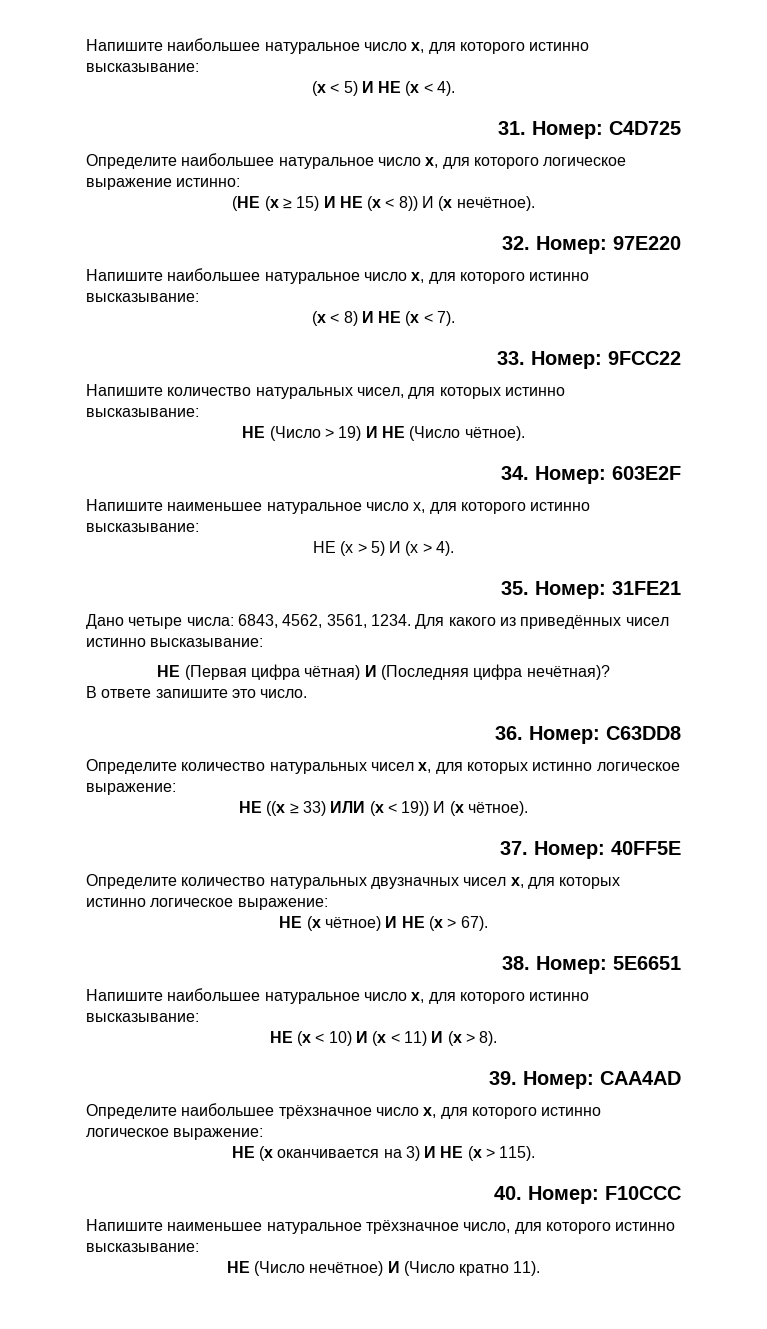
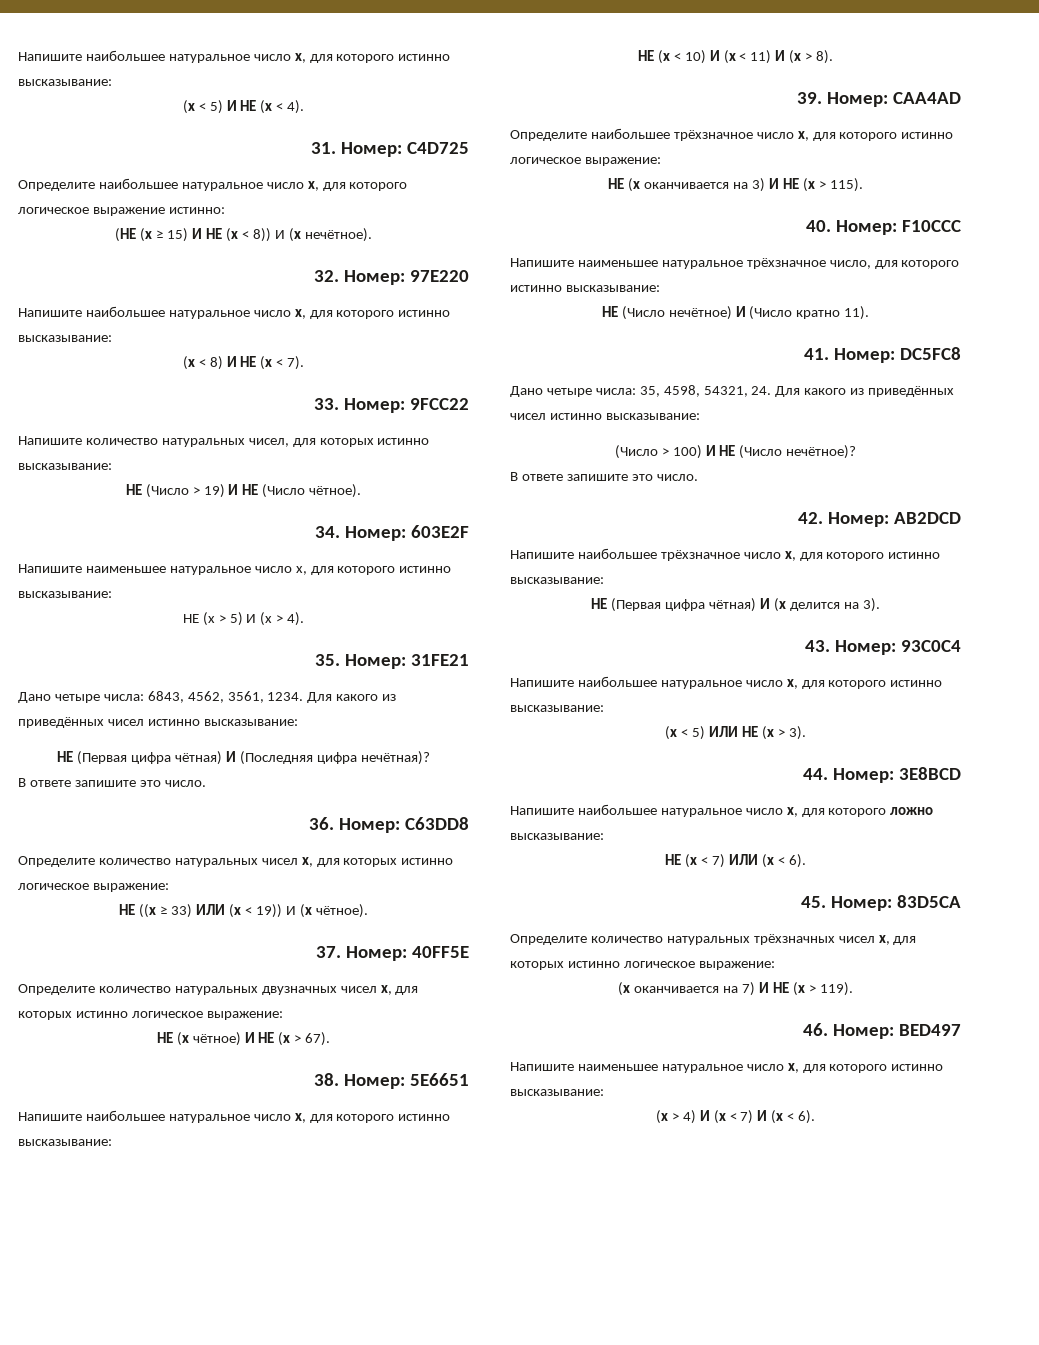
(541, 1268) none -> [804,347,961,363] [510,385,955,397] [510,413,700,420] [614,445,857,459] [510,472,698,481] [798,512,961,527] [510,548,941,561] [510,577,604,584] [591,598,880,612] [805,640,961,655] [510,676,943,689] [510,705,604,712] [665,726,806,740] [803,767,961,783] [510,804,934,817] [510,833,604,840] [665,854,806,868] [801,895,961,911] [510,934,917,945] [510,961,775,970] [618,982,853,996] [803,1023,961,1039] [510,1062,944,1073] [510,1089,604,1096] [655,1110,816,1124] // 41. Номер: DC5FC8 // Дано четыре числа: 35, 4598, 54321, 24. Для какого из приведённых чисел истинно высказывание: // (Число > 100) И НЕ (Число нечётное)? // В ответе запишите это число. // 42. Номер: AB2DCD // Напишите наибольшее трёхзначное число x, для которого истинно высказывание: // НЕ (Первая цифра чётная) И (x делится на 3). // 43. Номер: 93C0C4 // Напишите наибольшее натуральное число x, для которого истинно высказывание: // (x < 5) ИЛИ НЕ (x > 3). // 44. Номер: 3E8BCD // Напишите наибольшее натуральное число x, для которого ложно высказывание: // НЕ (x < 7) ИЛИ (x < 6). // 45. Номер: 83D5CA // Определите количество натуральных трёхзначных чисел x, для которых истинно логическое выражение: // (x оканчивается на 7) И НЕ (x > 119). // 46. Номер: BED497 // Напишите наименьшее натуральное число x, для которого истинно высказывание: // (x > 4) И (x < 7) И (x < 6).

